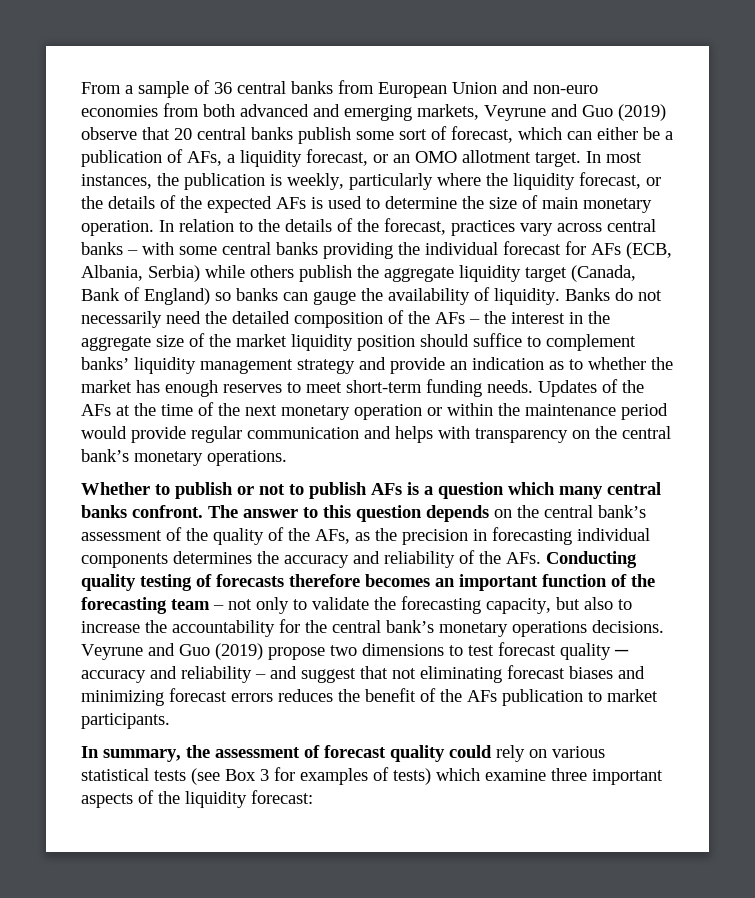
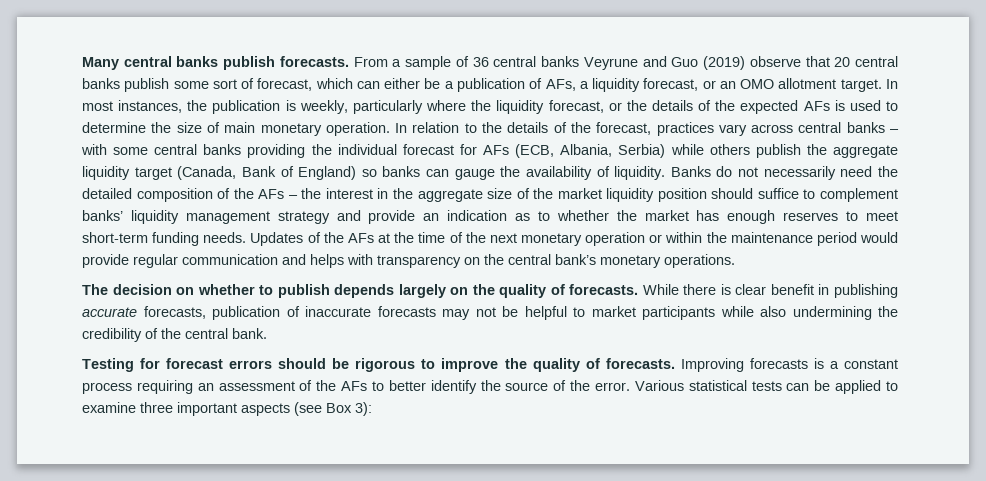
(81, 88) none -> [82,56,349,70] Many central banks publish forecasts.
[338,80,598,98] [81,103,479,121] from European Union and non-euro economies from both advanced and emerging markets, -> (580, 61) none
[81,482,661,499] [81,505,646,522] [81,527,650,545] [81,550,637,568] [81,574,655,591] [81,596,632,614] [81,619,664,637] [81,642,629,660] [81,665,645,683] [81,688,658,706] [81,713,170,729] [81,745,605,762] [81,767,663,785] [81,790,313,808] Whether to publish or not to publish AFs is a question which many central banks confront. The answer to this question depends on the central bank’s assessment of the quality of the AFs, as the precision in forecasting individual components determines the accuracy and reliability of the AFs. Conducting quality testing of forecasts therefore becomes an important function of the forecasting team – not only to validate the forecasting capacity, but also to increase the accountability for the central bank’s monetary operations decisions. Veyrune and Guo (2019) propose two dimensions to test forecast quality ─ accuracy and reliability – and suggest that not eliminating forecast biases and minimizing forecast errors reduces the benefit of the AFs publication to market participants. // In summary, the assessment of forecast quality could rely on various statistical tests (see Box 3 for examples of tests) which examine three important aspects of the liquidity forecast: -> [82,284,898,298] [82,306,898,320] [82,328,267,342] [82,358,898,372] [82,380,899,394] [82,402,372,416] The decision on whether to publish depends largely on the quality of forecasts. While there is clear benefit in publishing accurate forecasts, publication of inaccurate forecasts may not be helpful to market participants while also undermining the credibility of the central bank. // Testing for forecast errors should be rigorous to improve the quality of forecasts. Improving forecasts is a constant process requiring an assessment of the AFs to better identify the source of the error. Various statistical tests can be applied to examine three important aspects (see Box 3):

